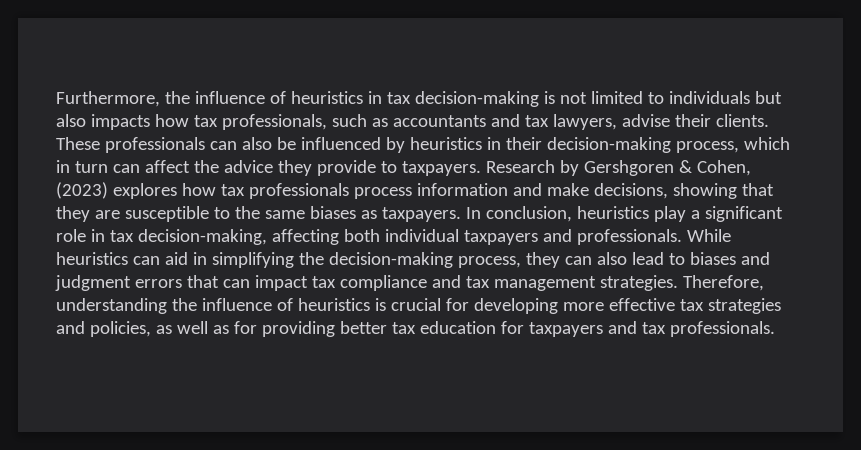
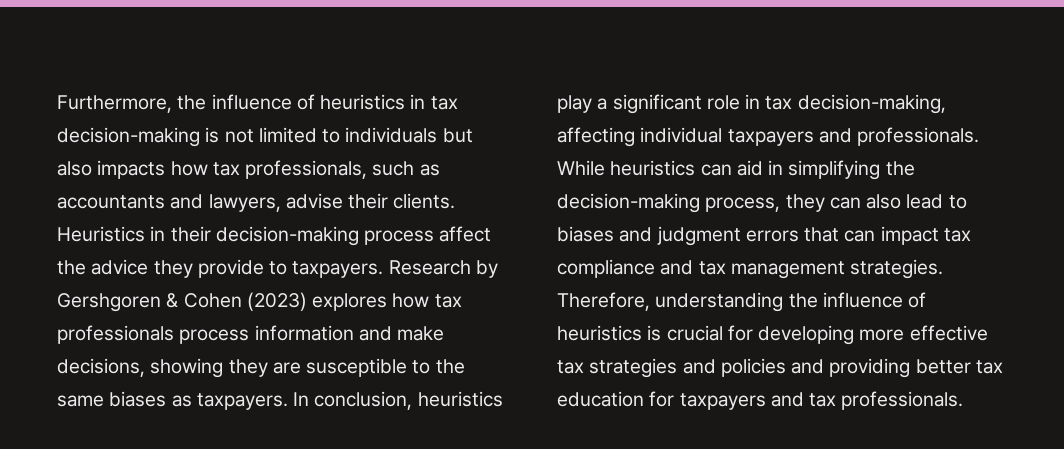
[524,115,549,127] tax -> (204, 201) none
[56,137,790,153] [56,160,140,173] These professionals can also be influenced by heuristics in their decision-making process, which in turn can -> [57,226,435,246] Heuristics in their decision-making process
[696,160,751,176] Cohen, -> [183,293,242,308] Cohen
[741,183,774,196] that -> (224, 368) none
[343,229,380,242] both -> (635, 137) none
[89,321,257,337] policies, as well as for -> [720,358,825,377] policies and

